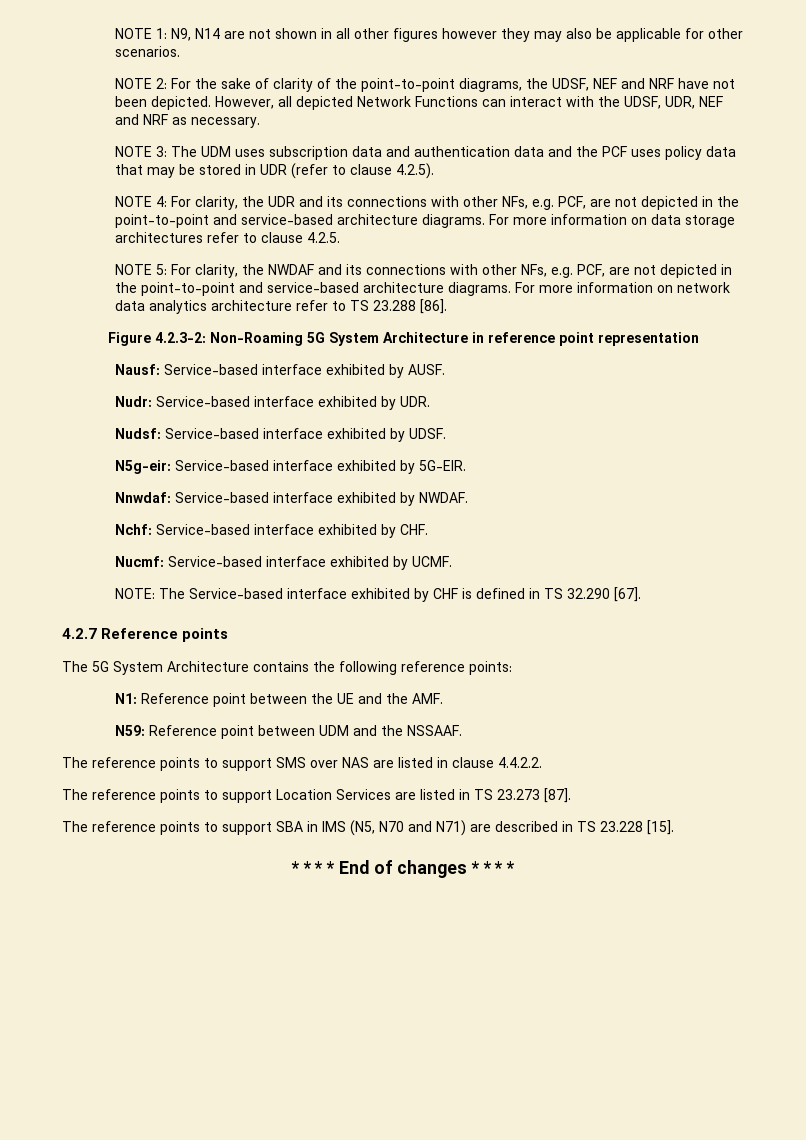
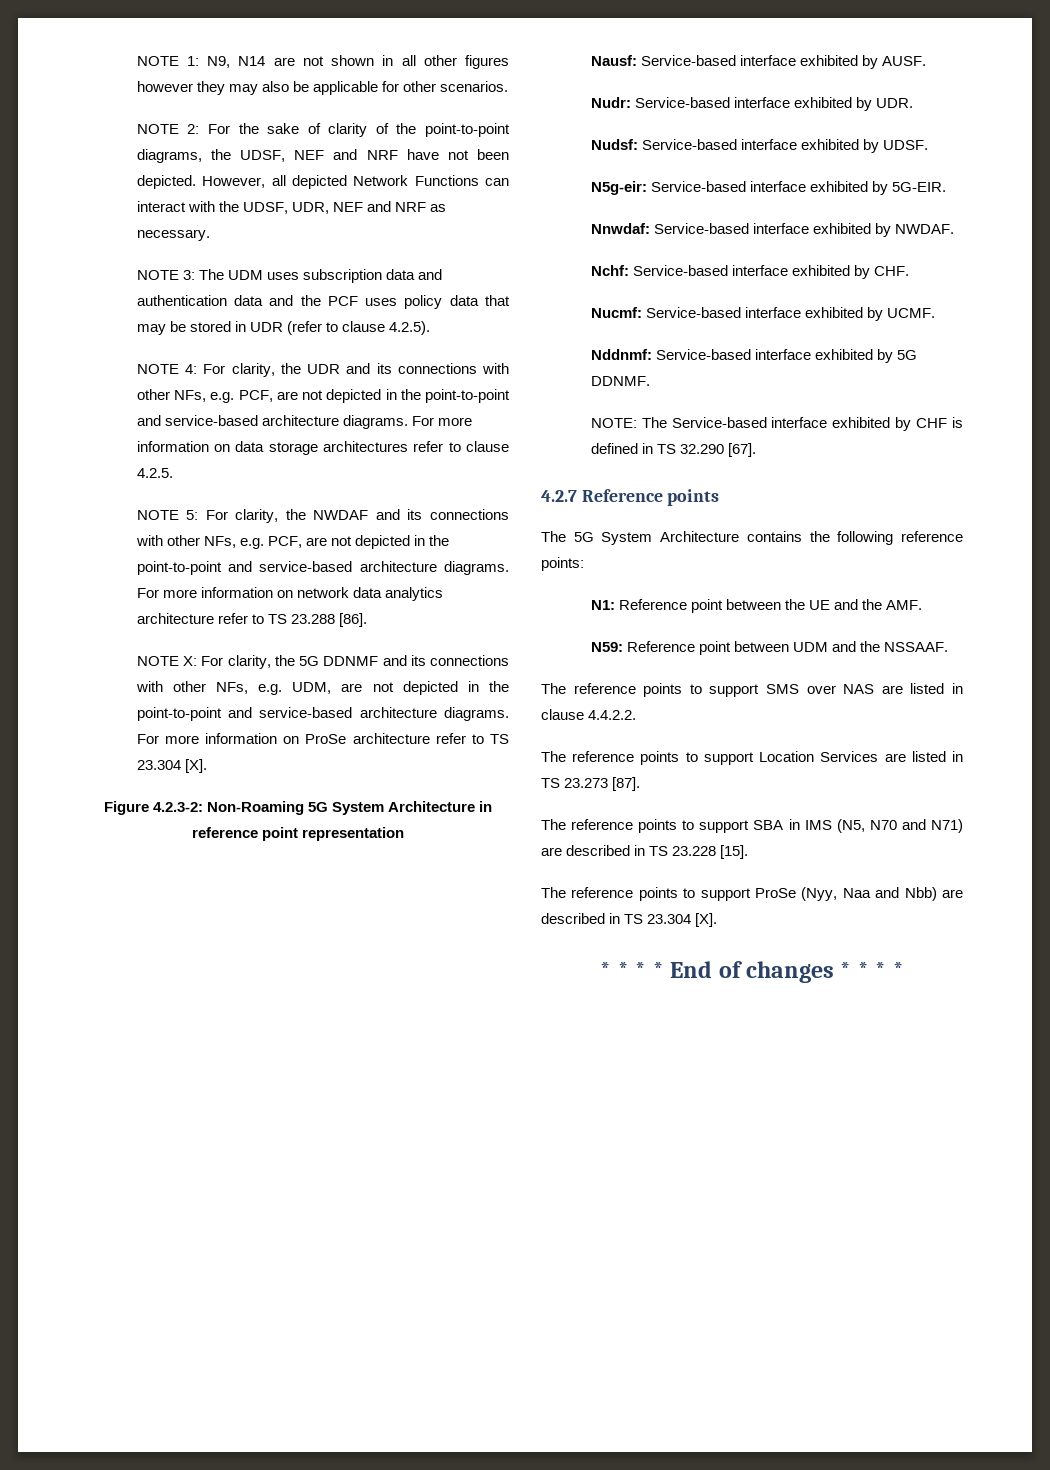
(447, 306) none -> [136,655,509,669] [135,681,509,695] [136,707,509,721] [136,733,509,744] [136,759,207,773] // NOTE X: For clarity, the 5G DDNMF and its connections with other NFs, e.g. UDM, are not depicted in the point-to-point and service-based architecture diagrams. For more information on ProSe architecture refer to TS 23.304 [X].
(452, 561) none -> [590,349,918,363] [590,376,650,386] // Nddnmf: Service-based interface exhibited by 5G DDNMF.
(674, 827) none -> [541,887,963,901] [541,913,718,927] // The reference points to support ProSe (Nyy, Naa and Nbb) are described in TS 23.304 [X].

